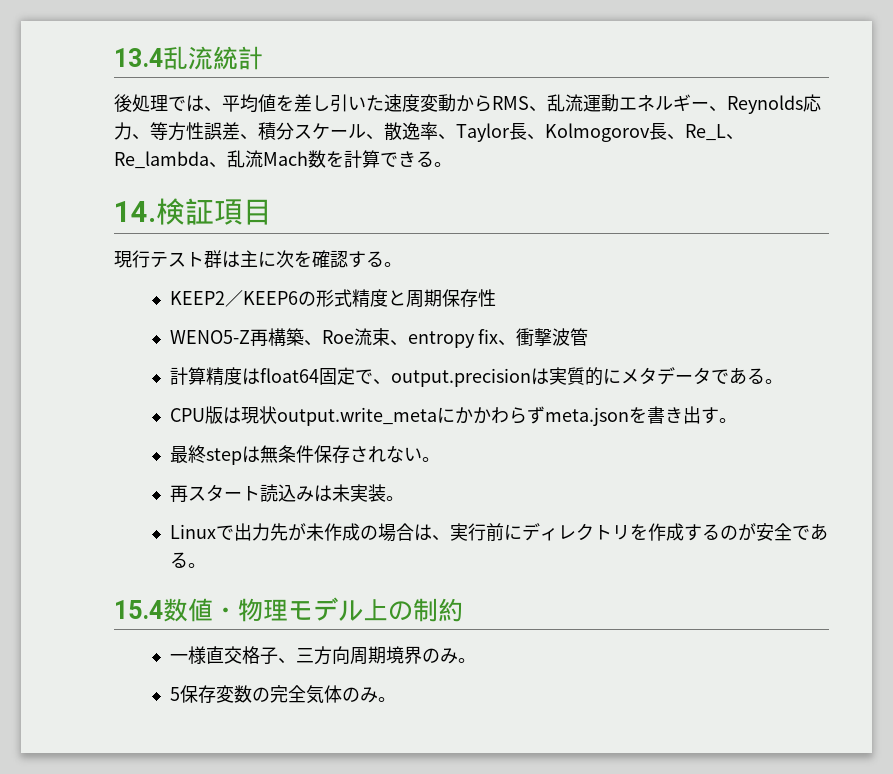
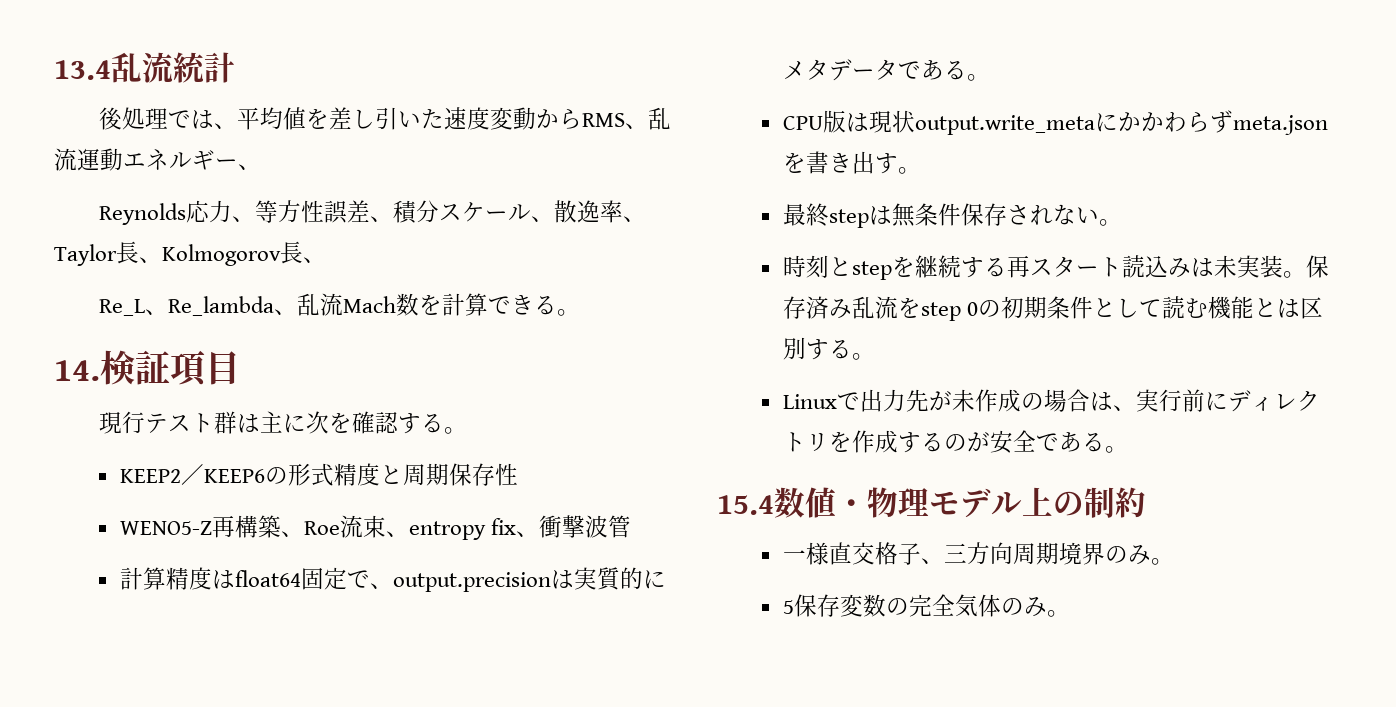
(727, 109) none -> (261, 167) //
(685, 137) none -> (326, 260) //
(440, 459) none -> [782,255,1007,280] 時刻とstepを継続する
(404, 498) none -> [1305,255,1329,278] [782,296,1323,321] [782,337,875,360] 保存済み乱流をstep 0の初期条件として読む機能とは区別する。

